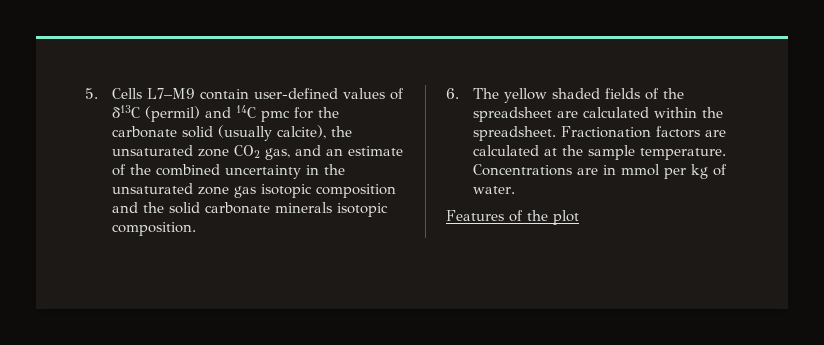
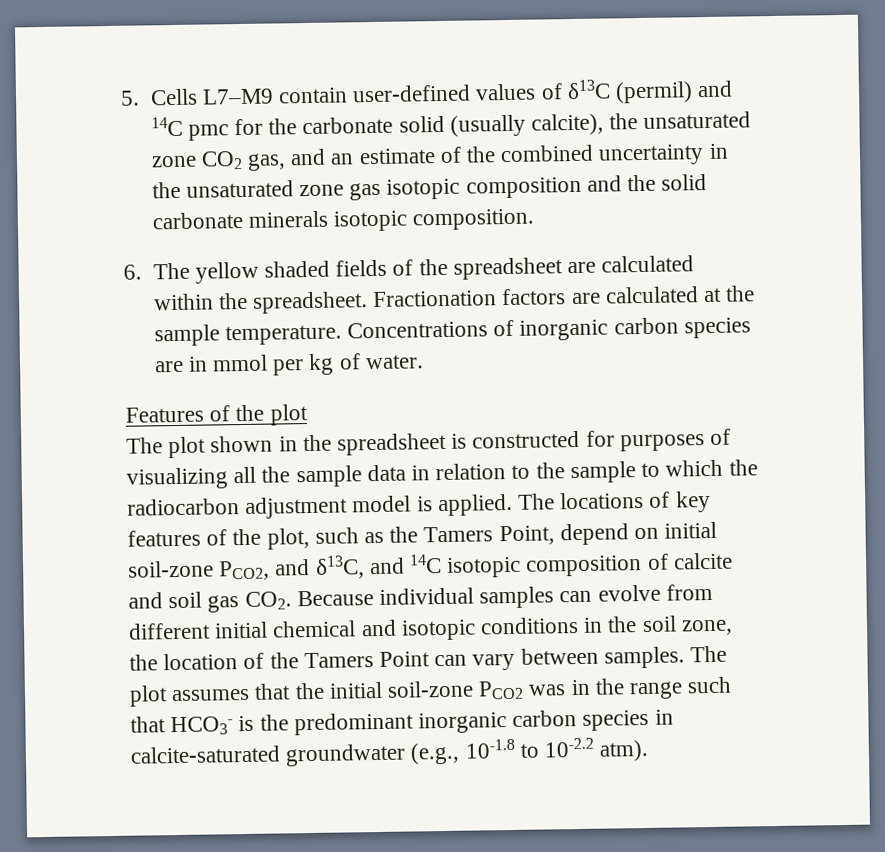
(572, 170) none -> [493,317,751,341] of inorganic carbon species
(579, 217) none -> [126,428,732,459] [126,459,758,490] [127,490,711,519] [127,521,718,550] [128,552,733,581] [128,583,713,613] [128,615,733,641] [129,645,728,671] [129,676,733,707] [130,709,674,736] [130,737,650,767] // The plot shown in the spreadsheet is constructed for purposes of visualizing all the sample data in relation to the sample to which the radiocarbon adjustment model is applied. The locations of key features of the plot, such as the Tamers Point, depend on initial soil-zone PCO2, and δ13C, and 14C isotopic composition of calcite and soil gas CO2. Because individual samples can evolve from different initial chemical and isotopic conditions in the soil zone, the location of the Tamers Point can vary between samples. The plot assumes that the initial soil-zone PCO2 was in the range such that HCO3- is the predominant inorganic carbon species in calcite-saturated groundwater (e.g., 10-1.8 to 10-2.2 atm).

